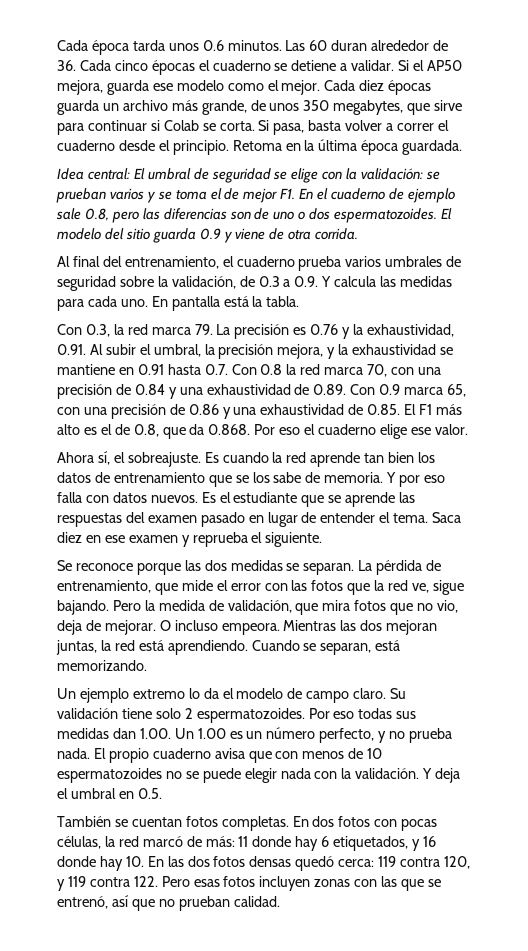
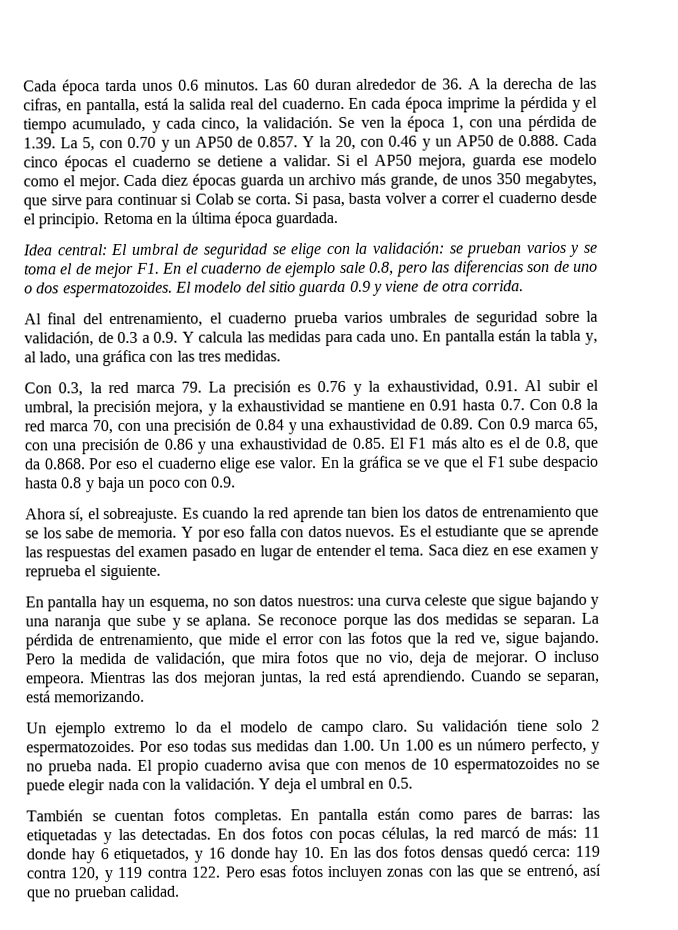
(76, 65) none -> [468,77,597,90] [23,95,598,115] [23,114,597,134] [23,134,559,152] A la derecha de las cifras, en pantalla, está la salida real del cuaderno. En cada época imprime la pérdida y el tiempo acumulado, y cada cinco, la validación. Se ven la época 1, con una pérdida de 1.39. La 5, con 0.70 y un AP50 de 0.857. Y la 20, con 0.46 y un AP50 de 0.888.
[223,296,300,307] está la tabla. -> [498,329,598,345] [24,349,282,367] están la tabla y, al lado, una gráfica con las tres medidas.
(468, 429) none -> [319,455,599,472] [25,476,237,493] En la gráfica se ve que el F1 sube despacio hasta 0.8 y baja un poco con 0.9.
(323, 539) none -> [25,593,600,612] [25,614,252,631] En pantalla hay un esquema, no son datos nuestros: una curva celeste que sigue bajando y una naranja que sube y se aplana.
(309, 821) none -> [318,807,601,825] [26,828,237,845] pantalla están como pares de barras: las etiquetadas y las detectadas. En

